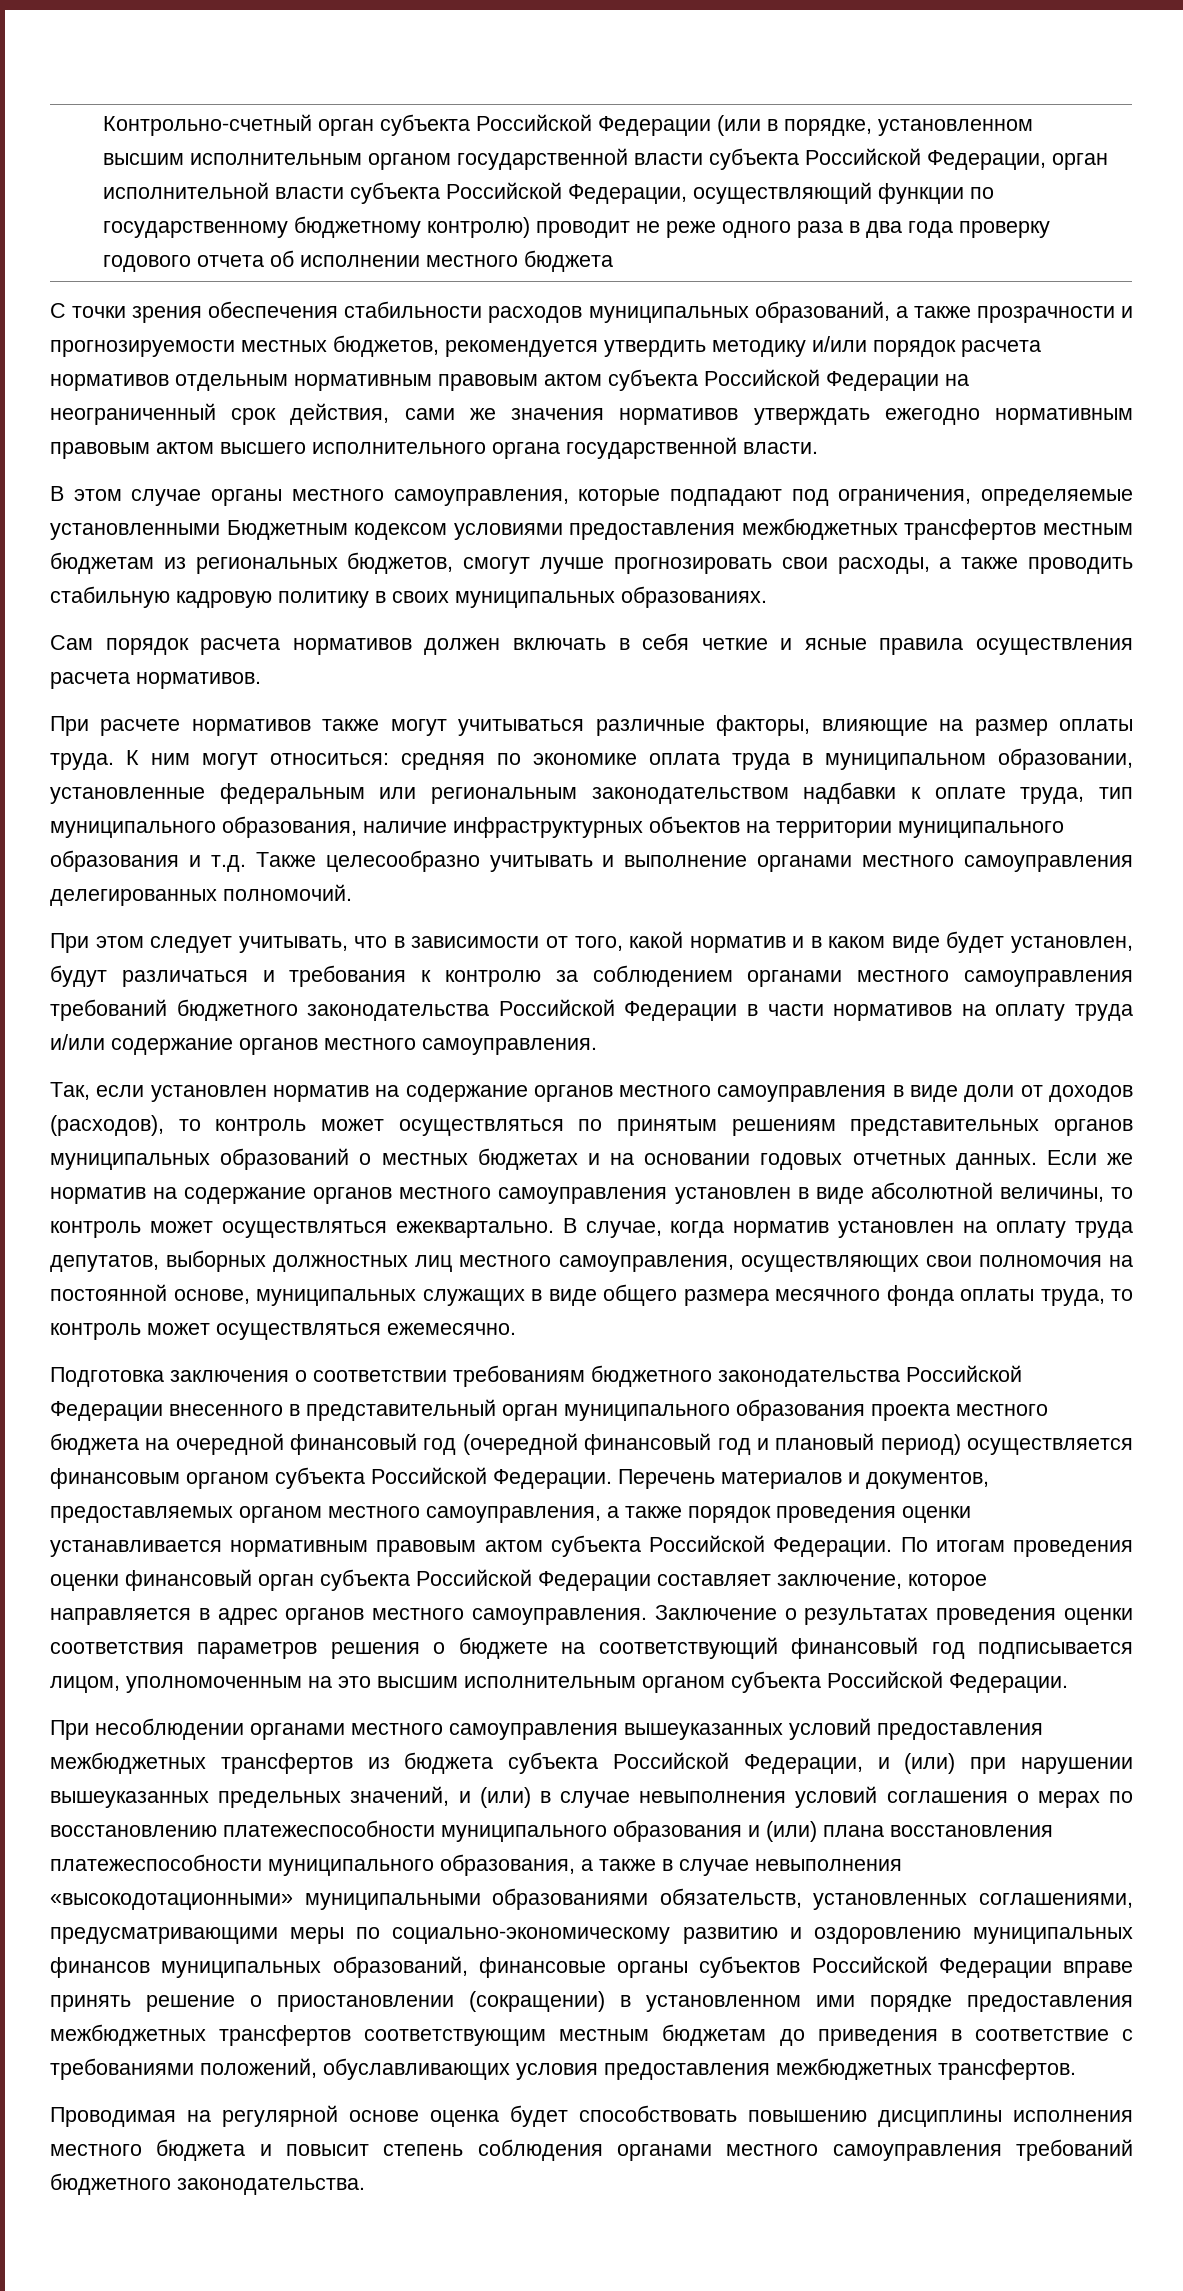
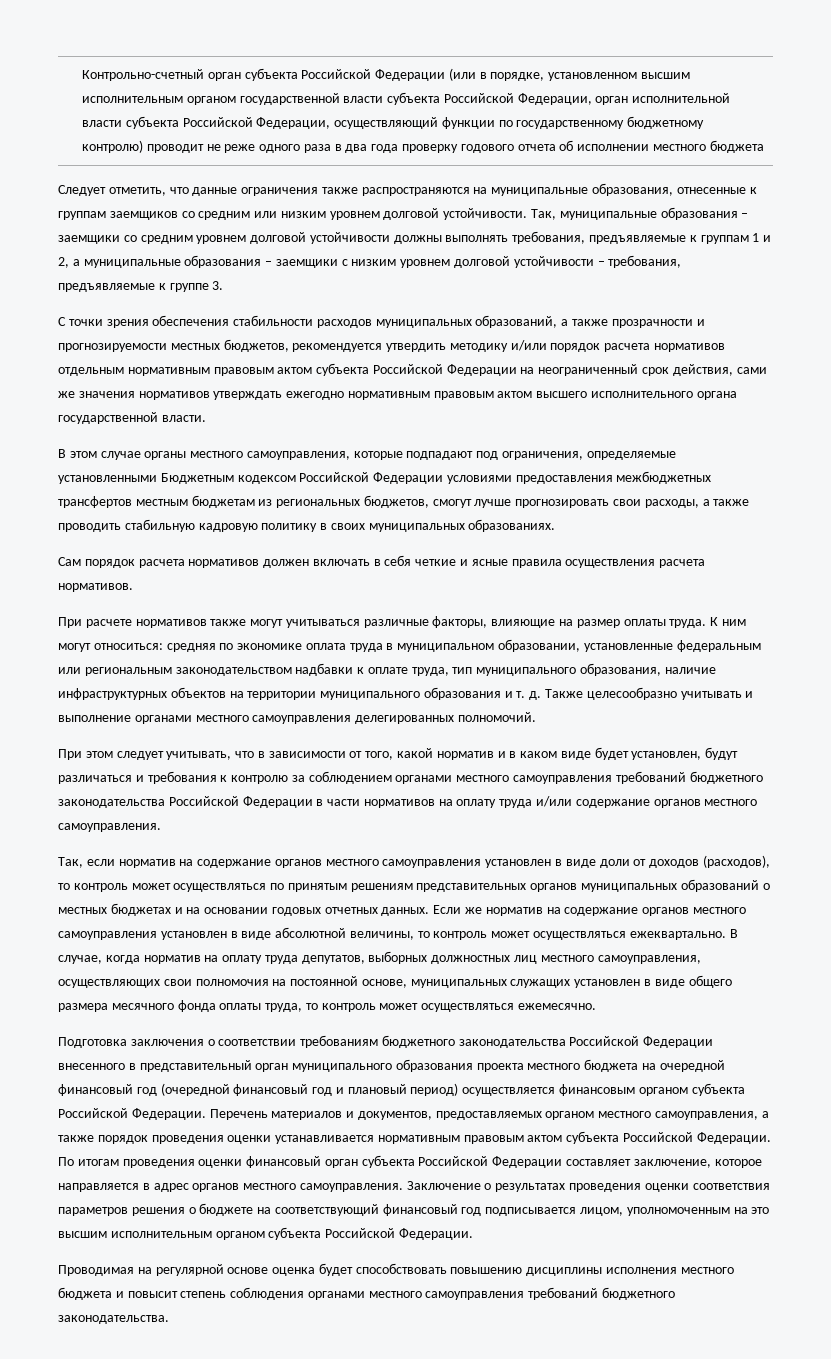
(614, 261) none -> [58,183,757,196] [58,207,749,220] [58,231,772,244] [58,255,682,268] [58,281,224,292] // Следует отметить, что данные ограничения также распространяются на муниципальные образования, отнесенные к группам заемщиков со средним или низким уровнем долговой устойчивости. Так, муниципальные образования – заемщики со средним уровнем долговой устойчивости должны выполнять требования, предъявляемые к группам 1 и 2, а муниципальные образования – заемщики с низким уровнем долговой устойчивости – требования, предъявляемые к группе 3.
(448, 531) none -> [299,472,444,484] Российской Федерации
[210,855,246,872] т.д. -> [516,691,542,700] т. д.
[150,1085,887,1102] установлен норматив на содержание органов местного самоуправления -> [118,859,552,868] норматив на содержание органов местного самоуправления установлен
[838,1221,955,1238] установлен -> (201, 959) none
(525, 1297) none -> [574,979,641,988] установлен
[50,1718,1043,1740] [50,1752,1133,1774] [50,1786,1133,1808] [50,1820,1053,1842] [50,1854,902,1876] [50,1888,1133,1910] [50,1927,1133,1944] [50,1956,1133,1978] [50,1991,1133,2012] [50,2024,1133,2046] [50,2058,1076,2080] // При несоблюдении органами местного самоуправления вышеуказанных условий предоставления межбюджетных трансфертов из бюджета субъекта Российской Федерации, и (или) при нарушении вышеуказанных предельных значений, и (или) в случае невыполнения условий соглашения о мерах по восстановлению платежеспособности муниципального образования и (или) плана восстановления платежеспособности муниципального образования, а также в случае невыполнения «высокодотационными» муниципальными образованиями обязательств, установленных соглашениями, предусматривающими меры по социально-экономическому развитию и оздоровлению муниципальных финансов муниципальных образований, финансовые органы субъектов Российской Федерации вправе принять решение о приостановлении (сокращении) в установленном ими порядке предоставления межбюджетных трансфертов соответствующим местным бюджетам до приведения в соответствие с требованиями положений, обуславливающих условия предоставления межбюджетных трансфертов. -> (473, 1234) none

